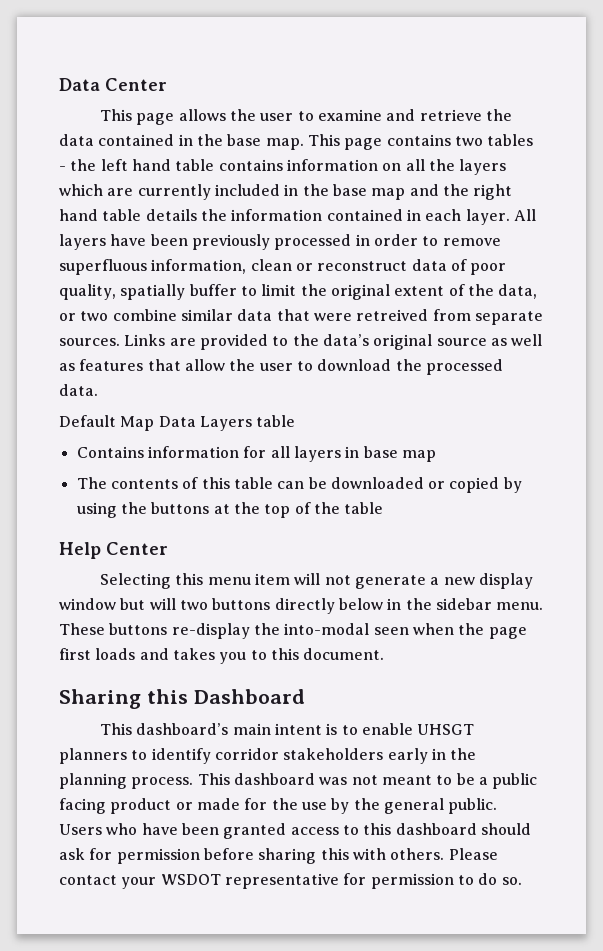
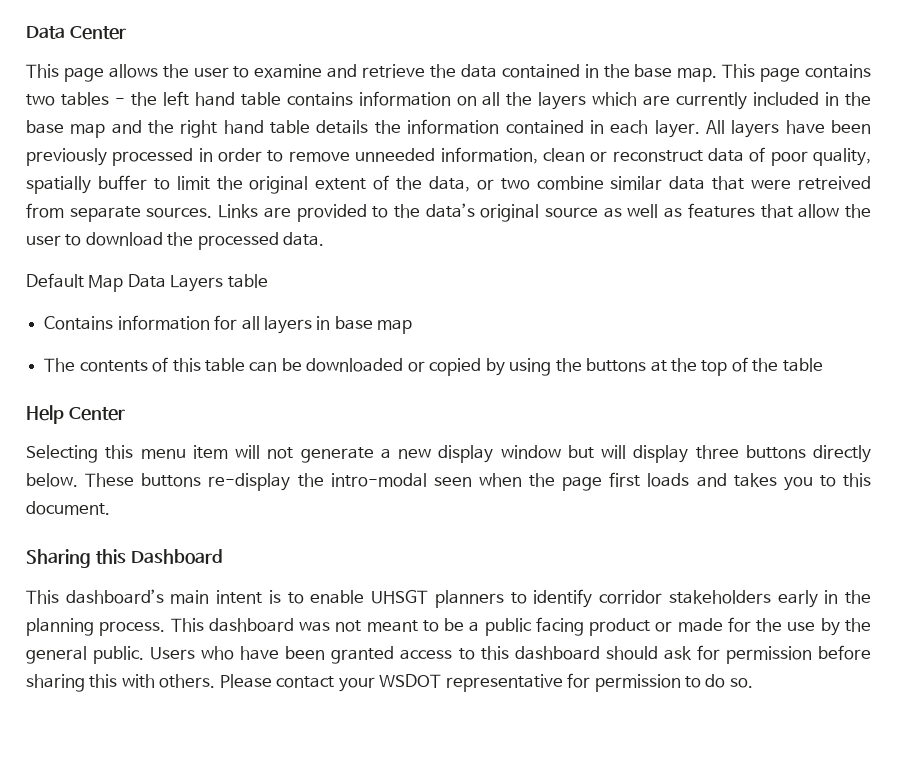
[59,259,147,275] superfluous -> [355,148,436,162] unneeded
[179,598,544,614] two buttons directly below in the sidebar menu. -> [633,445,871,463] [26,473,78,487] display three buttons directly below.
[284,623,370,635] into-modal -> [330,473,427,487] intro-modal

